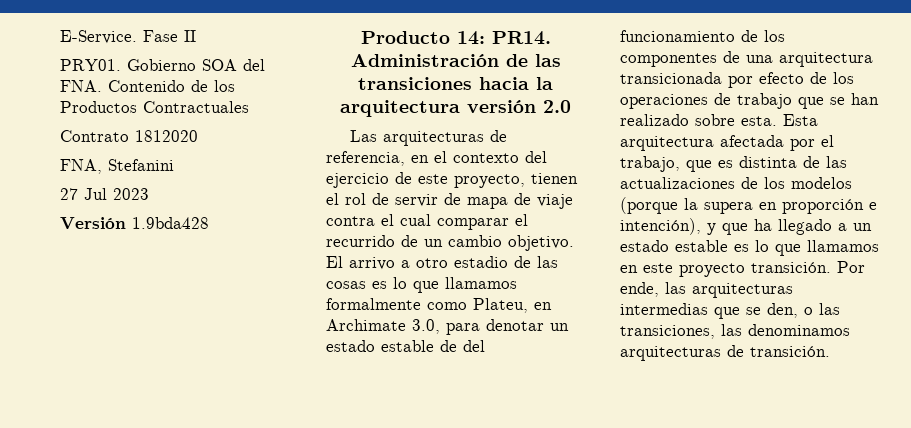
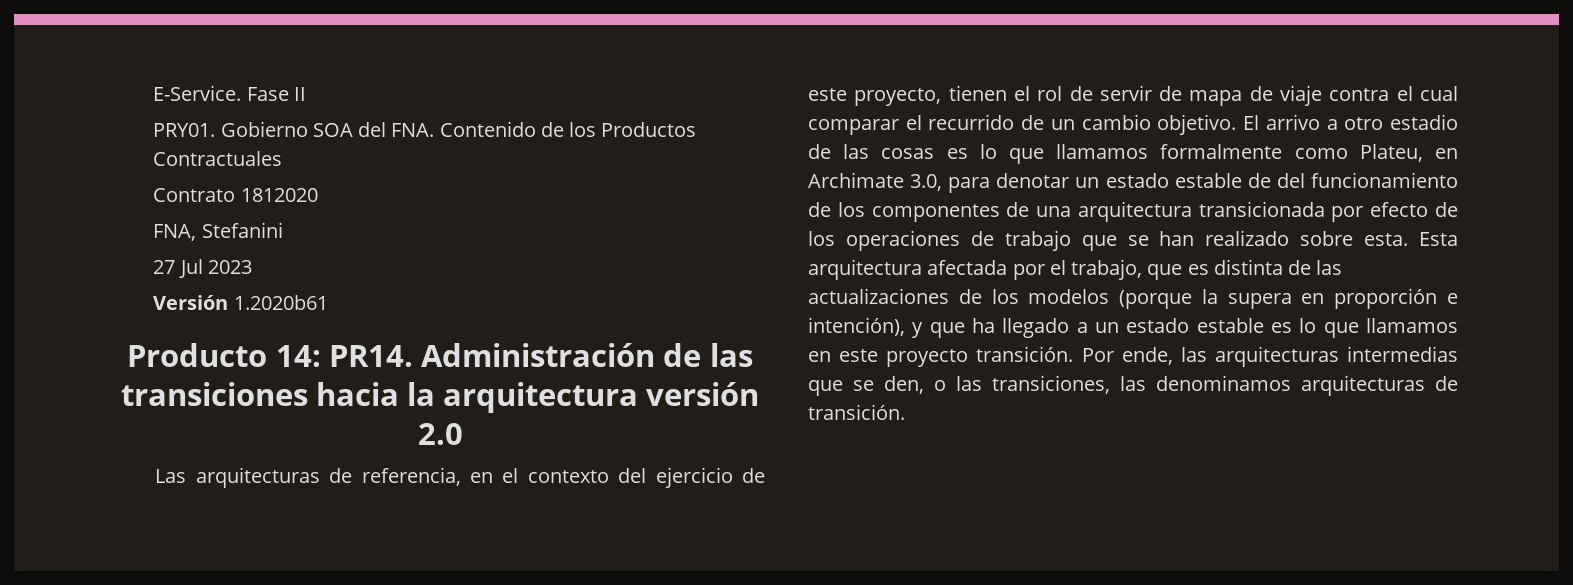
[132,217,210,229] 1.9bda428 -> [233,295,328,310] 1.2020b61

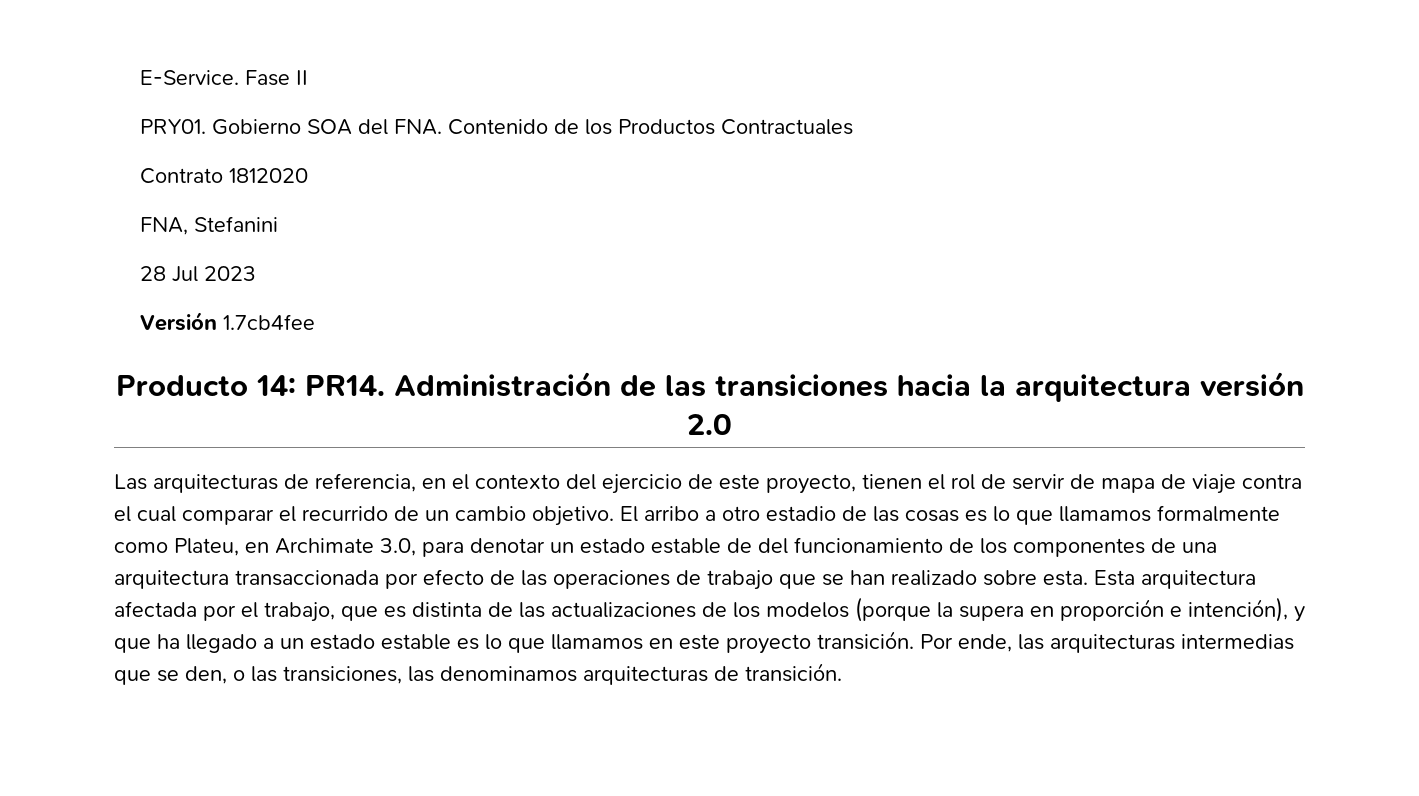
[153,260,176,274] 27 -> [140,266,167,281] 28
[233,295,328,310] 1.2020b61 -> [223,314,316,330] 1.7cb4fee
[1265,114,1320,130] arrivo -> [644,506,699,521] arribo
[1198,201,1325,217] transicionada -> [235,570,379,586] transaccionada
[808,231,835,246] los -> [521,570,547,586] las

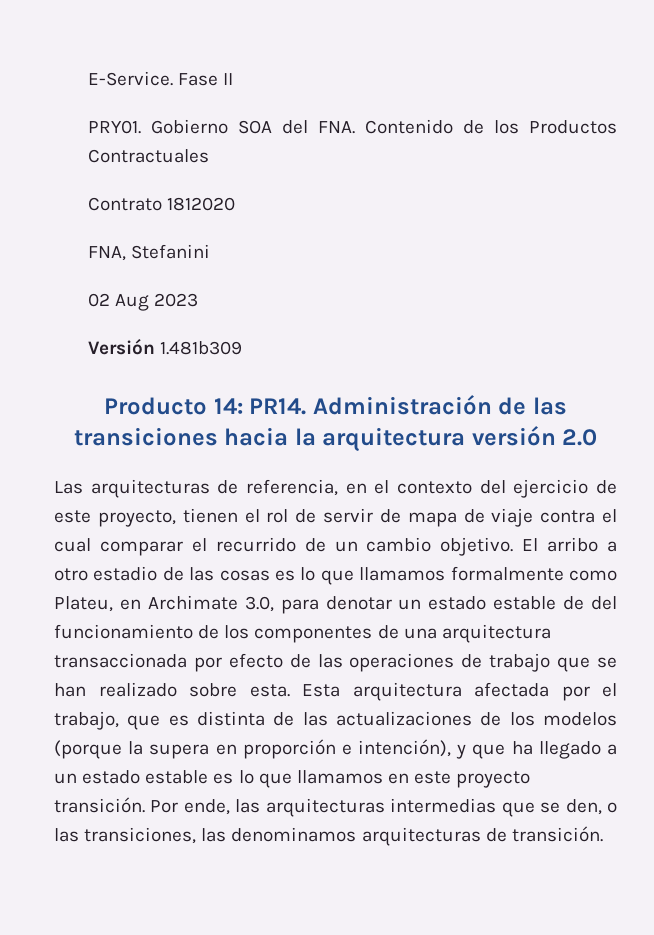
[140,266,199,282] 28 Jul -> [88,293,150,311] 02 Aug
[223,314,316,330] 1.7cb4fee -> [160,341,243,355] 1.481b309

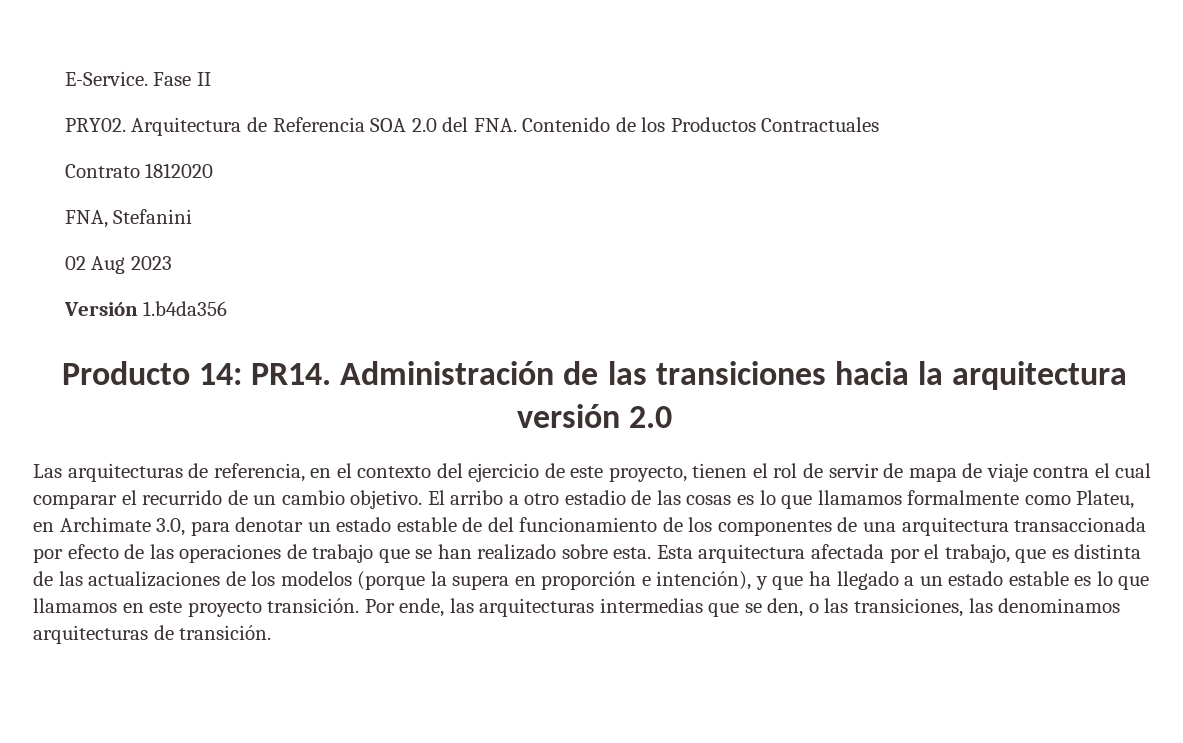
[88,119,273,134] PRY01. Gobierno SOA -> [64,117,437,136] PRY02. Arquitectura de Referencia SOA 2.0
[160,341,243,355] 1.481b309 -> [143,301,228,316] 1.b4da356

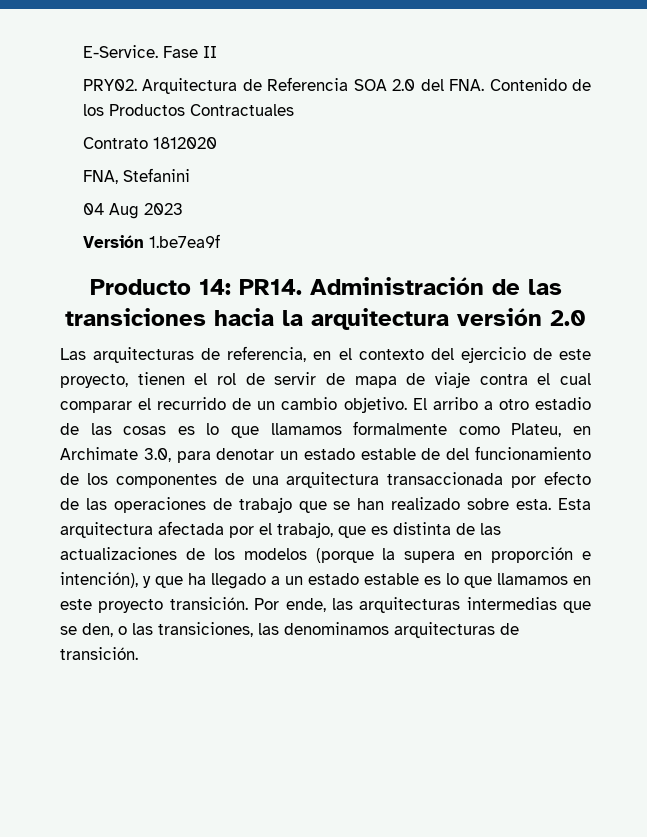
[64,256,86,270] 02 -> [82,203,104,215] 04
[143,301,228,316] 1.b4da356 -> [148,234,220,248] 1.be7ea9f

